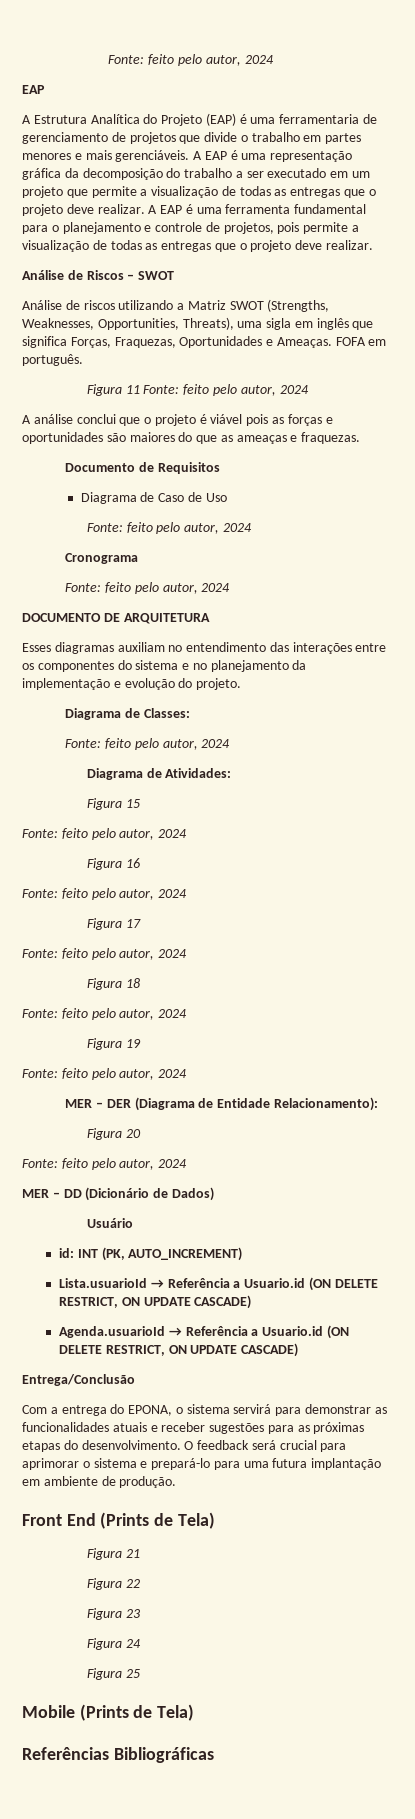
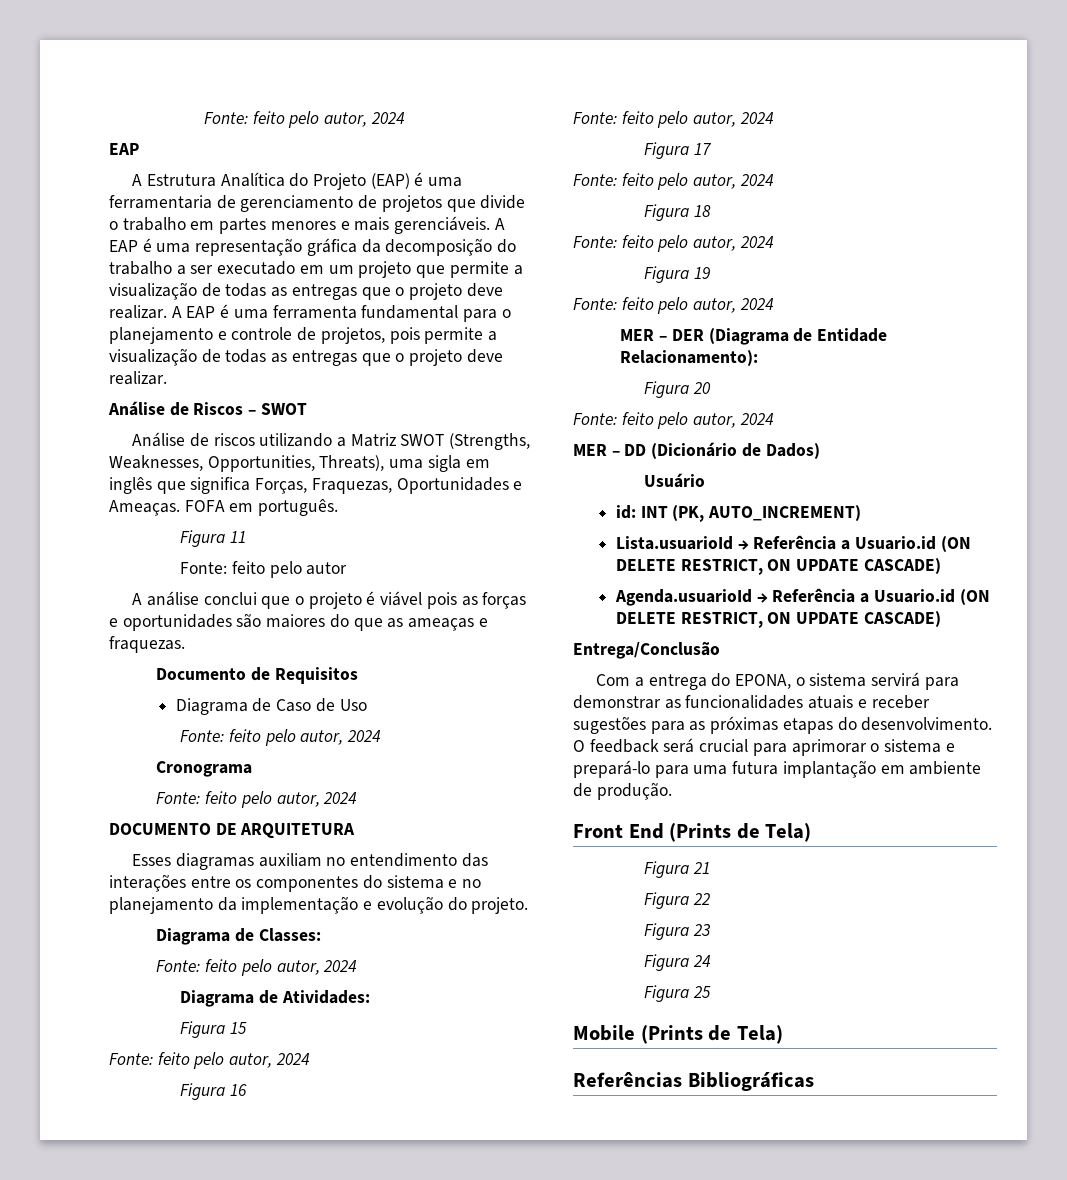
[143,384,309,396] Fonte: feito pelo autor, 2024 -> [180,561,348,578] // Fonte: feito pelo autor

